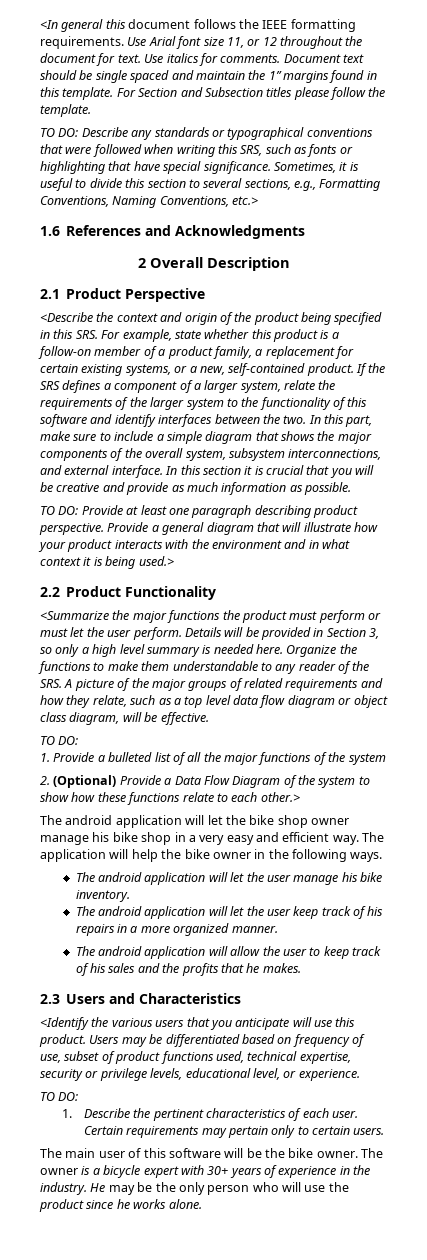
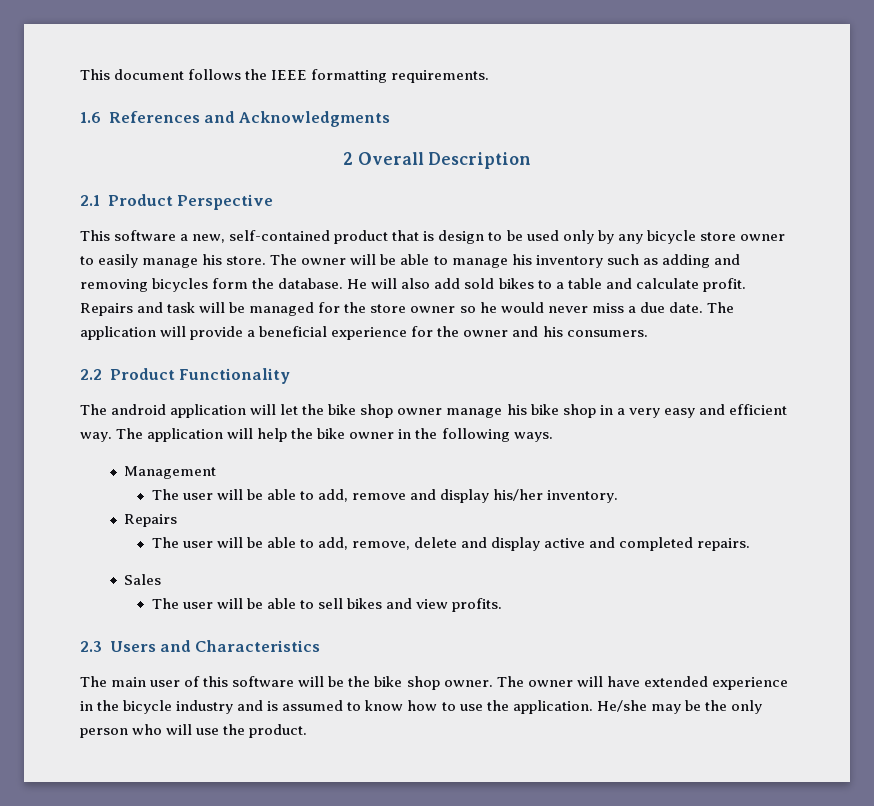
[40,19,126,32] <In general this -> [80,69,110,80] This
[127,36,363,49] [40,53,364,66] [40,70,377,83] [40,87,386,100] [40,104,91,117] [40,127,373,140] [40,144,353,157] [40,161,359,174] [40,178,381,191] [40,196,259,208] Use Arial font size 11, or 12 throughout the document for text. Use italics for comments. Document text should be single spaced and maintain the 1” margins found in this template. For Section and Subsection titles please follow the template. // TO DO: Describe any standards or typographical conventions that were followed when writing this SRS, such as fonts or highlighting that have special significance. Sometimes, it is useful to divide this section to several sections, e.g., Formatting Conventions, Naming Conventions, etc.> -> (490, 76) none
[40,312,383,325] [40,329,339,342] [38,346,354,359] [40,363,386,376] [40,380,336,393] [40,397,368,410] [40,414,373,427] [40,431,372,444] [40,448,382,461] [40,465,375,478] [40,482,351,495] [40,505,358,518] [39,522,378,535] [38,539,350,552] [40,556,174,569] [40,586,217,600] [40,610,381,623] [40,627,380,640] [40,644,357,657] [38,661,370,674] [40,678,383,691] [40,695,388,708] [40,712,209,725] [40,736,79,745] [40,752,386,765] [40,775,370,788] [40,792,300,805] <Describe the context and origin of the product being specified in this SRS. For example, state whether this product is a follow-on member of a product family, a replacement for certain existing systems, or a new, self-contained product. If the SRS defines a component of a larger system, relate the requirements of the larger system to the functionality of this software and identify interfaces between the two. In this part, make sure to include a simple diagram that shows the major components of the overall system, subsystem interconnections, and external interface. In this section it is crucial that you will be creative and provide as much information as possible. // TO DO: Provide at least one paragraph describing product perspective. Provide a general diagram that will illustrate how your product interacts with the environment and in what context it is being used.> // 2.2 Product Functionality // <Summarize the major functions the product must perform or must let the user perform. Details will be provided in Section 3, so only a high level summary is needed here. Organize the functions to make them understandable to any reader of the SRS. A picture of the major groups of related requirements and how they relate, such as a top level data flow diagram or object class diagram, will be effective. // TO DO: // 1. Provide a bulleted list of all the major functions of the system // 2. (Optional) Provide a Data Flow Diagram of the system to show how these functions relate to each other.> -> [80,230,785,244] [80,254,740,268] [80,278,746,292] [80,302,734,316] [80,326,648,340] [80,368,290,384] This software a new, self-contained product that is design to be used only by any bicycle store owner to easily manage his store. The owner will be able to manage his inventory such as adding and removing bicycles form the database. He will also add sold bikes to a table and calculate profit. Repairs and task will be managed for the store owner so he would never miss a due date. The application will provide a beneficial experience for the owner and his consumers. // 2.2 Product Functionality
[75,872,383,885] [75,890,130,902] [75,906,384,919] [75,923,278,936] [75,946,382,959] [75,963,301,976] [40,993,242,1004] [40,1017,356,1030] [39,1034,365,1047] [40,1051,351,1064] [40,1068,360,1081] [40,1092,79,1101] [61,1108,359,1121] [83,1125,385,1138] // The android application will let the user manage his bike inventory. // The android application will let the user keep track of his repairs in a more organized manner. // The android application will allow the user to keep track of his sales and the profits that he makes. // 2.3 Users and Characteristics // <Identify the various users that you anticipate will use this product. Users may be differentiated based on frequency of use, subset of product functions used, technical expertise, security or privilege levels, educational level, or experience. // TO DO: // 1. Describe the pertinent characteristics of each user. Certain requirements may pertain only to certain users. -> [124,466,217,479] [151,489,619,503] [124,514,178,527] [151,537,751,551] [124,574,162,585] [151,598,503,612] [80,640,321,652] // Management // The user will be able to add, remove and display his/her inventory. // Repairs // The user will be able to add, remove, delete and display active and completed repairs. // Sales // The user will be able to sell bikes and view profits. // 2.3 Users and Characteristics
(314, 1153) none -> [406,676,440,690] shop
[81,1165,371,1178] [40,1182,106,1195] is a bicycle expert with 30+ years of experience in the industry. He -> [576,676,788,690] [80,700,647,714] will have extended experience in the bicycle industry and is assumed to know how to use the application. He/she
[39,1199,202,1212] product since he works alone. -> [249,724,308,738] product.

